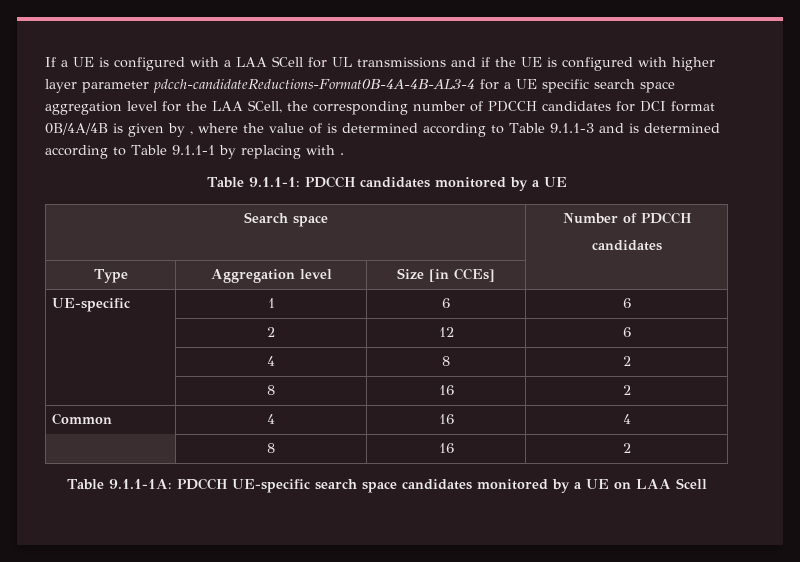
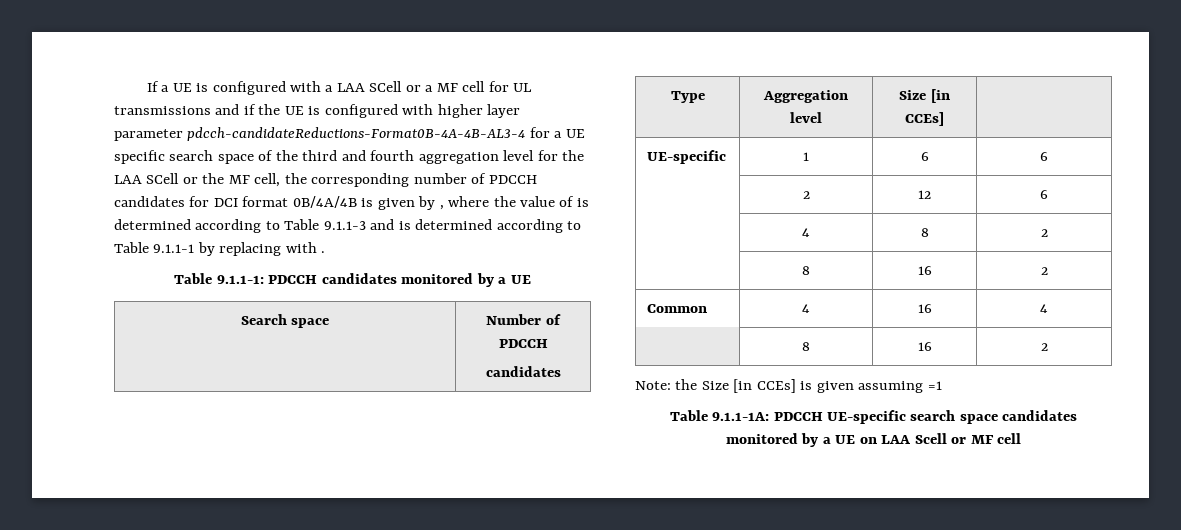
(303, 61) none -> [405,81,486,92] or a MF cell
(675, 87) none -> [258,150,415,161] of the third and fourth
[248,100,282,113] SCell, -> [146,173,281,187] SCell or the MF cell,
(631, 448) none -> [635,379,942,393] // Note: the Size [in CCEs] is given assuming =1
(707, 483) none -> [951,433,1022,444] or MF cell

